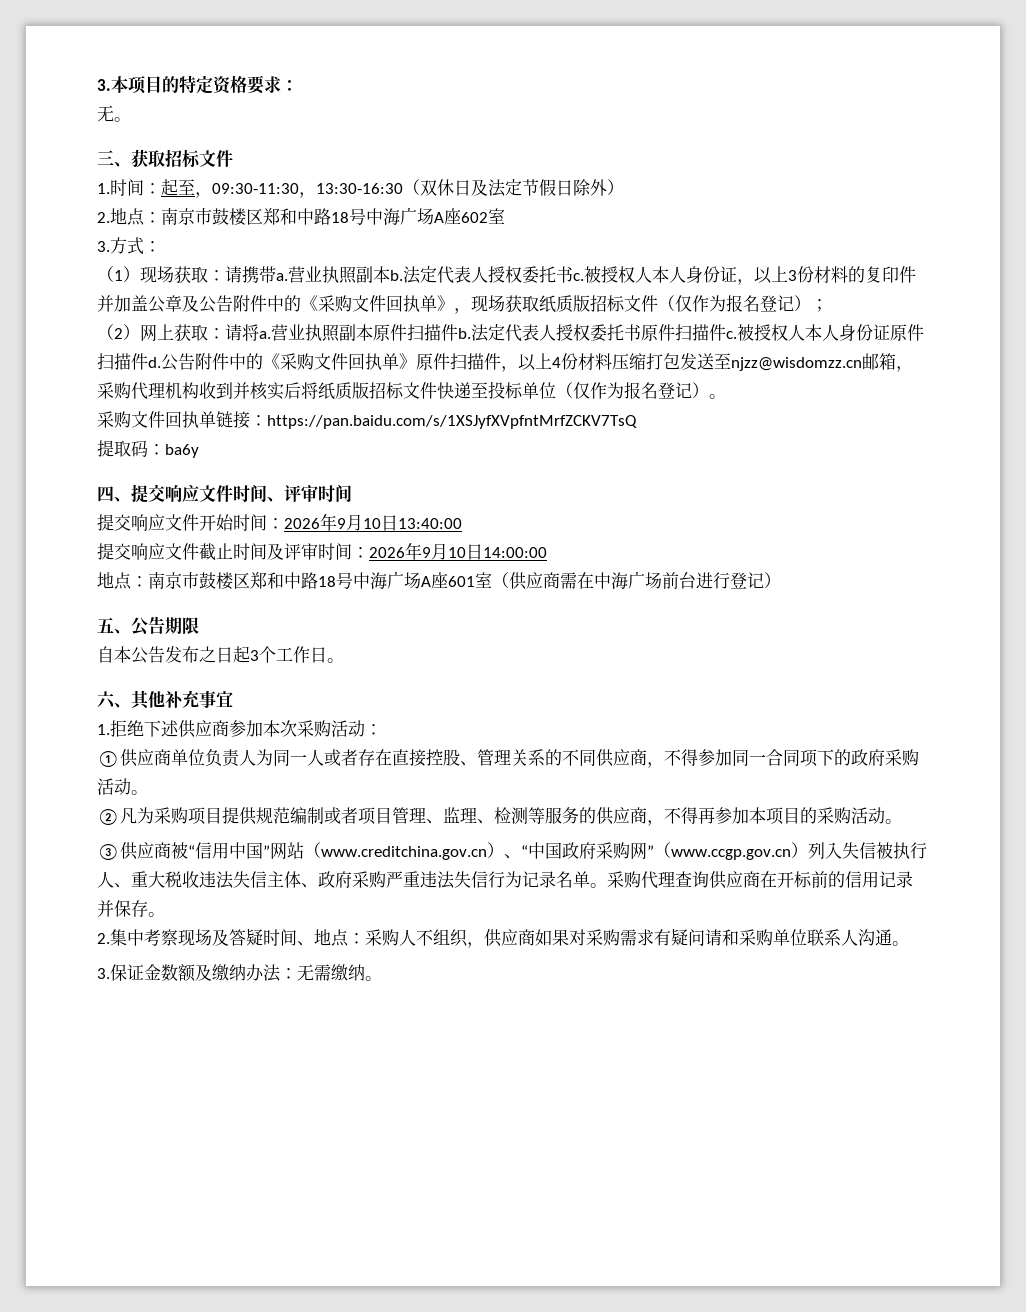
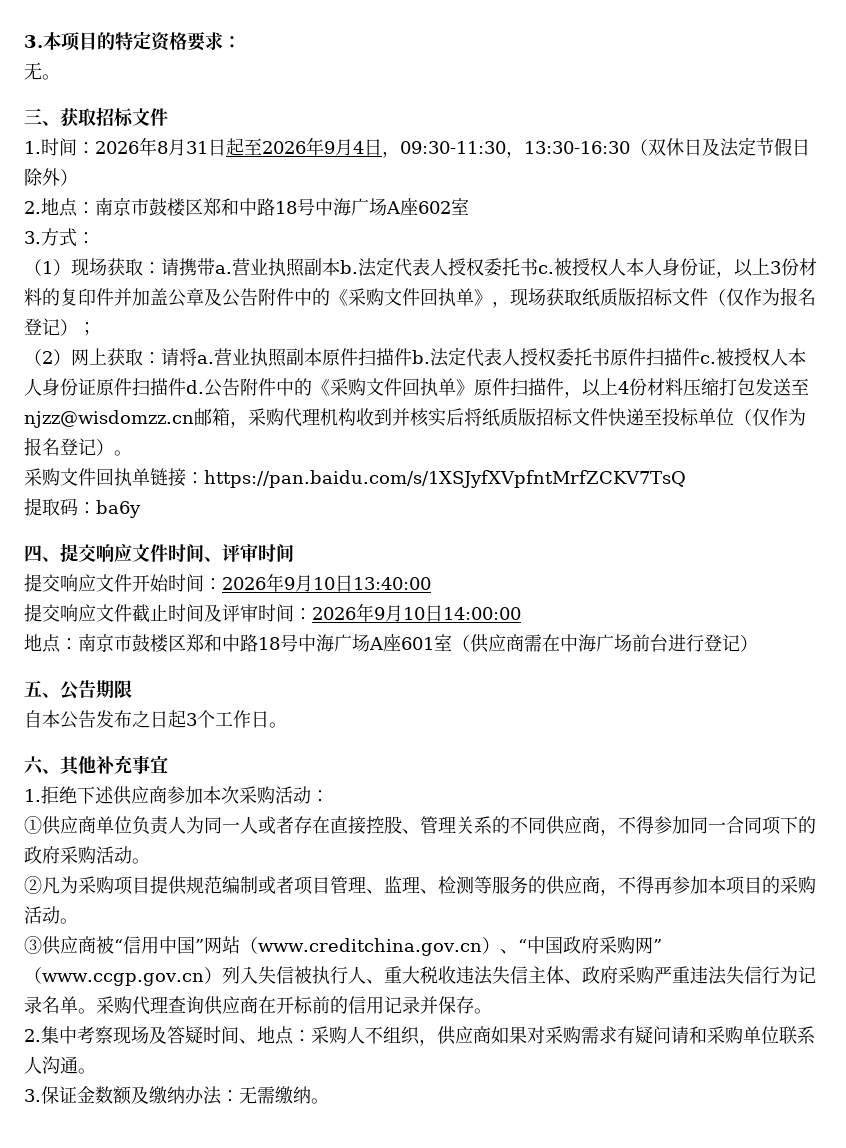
[161,179,195,196] 起至 -> [95,137,382,156] 2026年8月31日起至2026年9月4日

